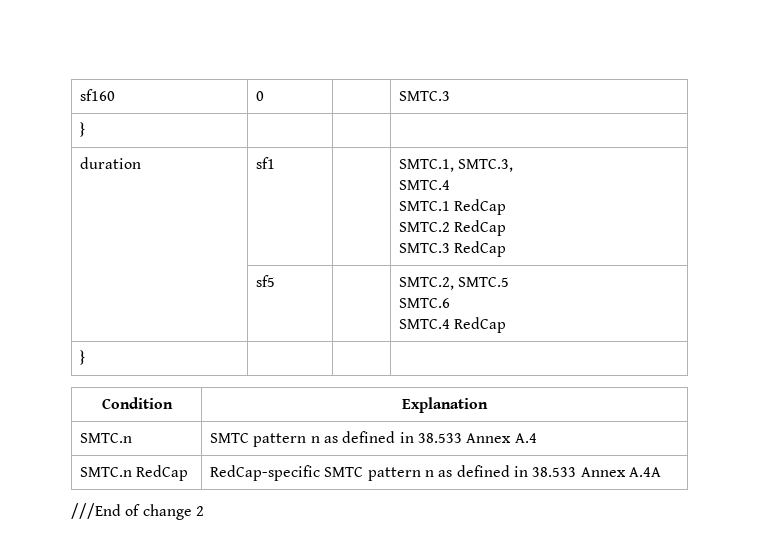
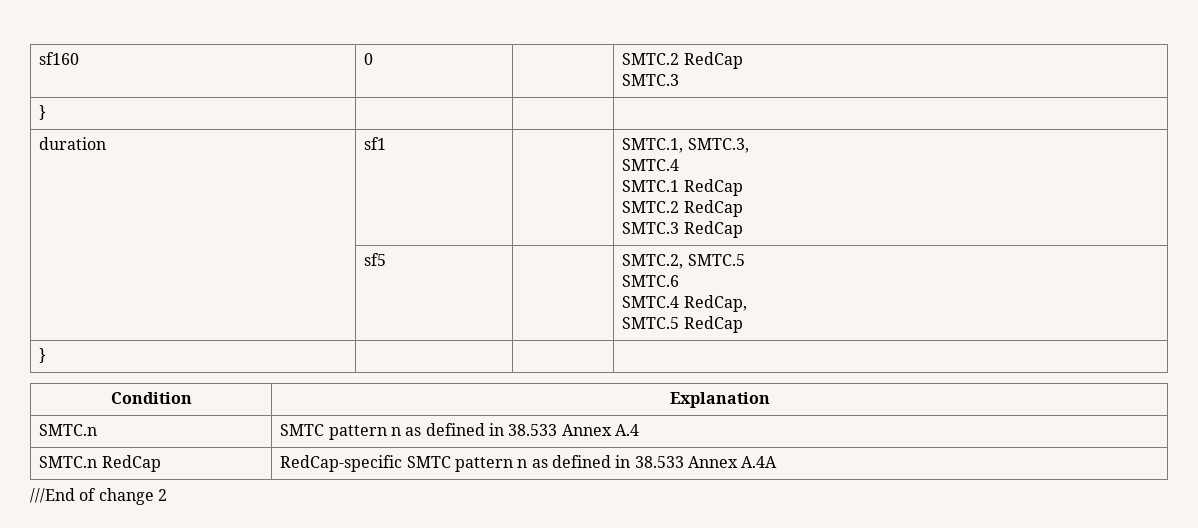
(265, 96) none -> [622,52,743,69] SMTC.2 RedCap //
(451, 324) none -> [683,295,747,312] [622,317,680,329] RedCap, // SMTC.5

